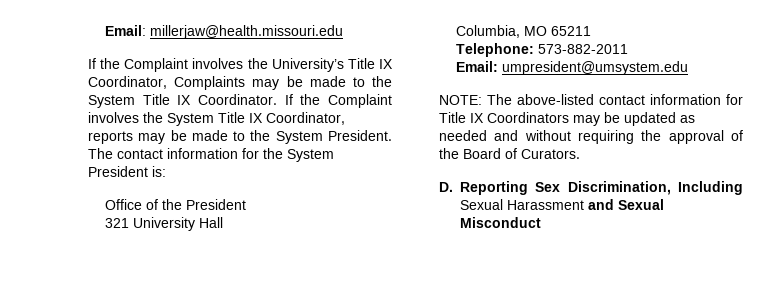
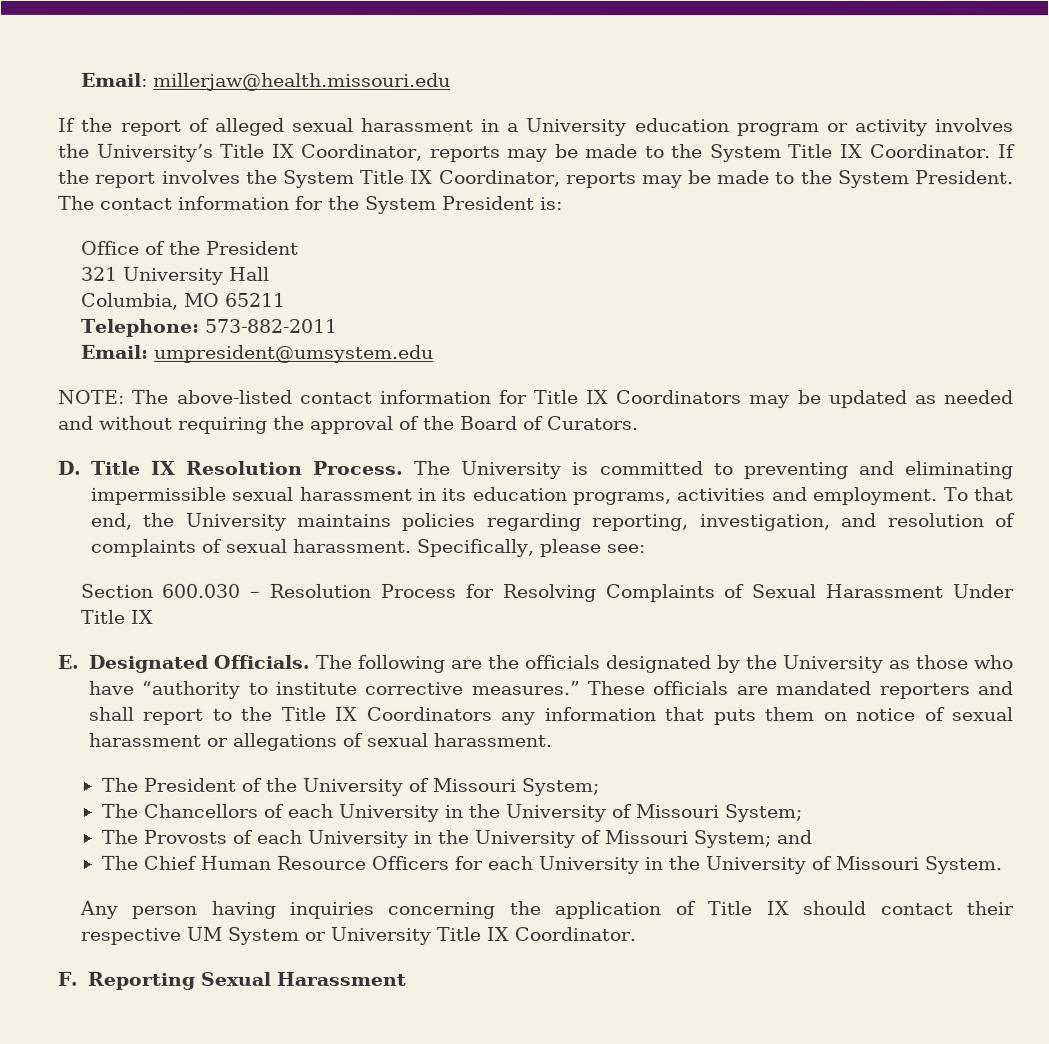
[124,58,189,72] Complaint -> [120,117,928,137] report of alleged sexual harassment in a University education program or activity
[174,76,246,90] Complaints -> [429,145,501,162] reports
[328,94,392,108] Complaint -> [95,171,157,188] report
[460,181,743,195] [460,199,665,210] [460,217,542,228] Reporting Sex Discrimination, Including Sexual Harassment and Sexual Misconduct -> [90,460,1014,480] [90,486,1014,506] [89,512,1017,532] [89,538,645,558] [79,583,1015,603] [79,609,153,624] [57,654,1013,674] [87,680,1013,700] [87,706,1014,726] [87,732,552,751] [100,777,599,797] [100,803,802,823] [100,829,812,849] [100,855,1002,875] [78,900,1015,920] [79,926,636,945] [57,971,406,990] Title IX Resolution Process. The University is committed to preventing and eliminating impermissible sexual harassment in its education programs, activities and employment. To that end, the University maintains policies regarding reporting, investigation, and resolution of complaints of sexual harassment. Specifically, please see: // Section 600.030 – Resolution Process for Resolving Complaints of Sexual Harassment Under Title IX // E. Designated Officials. The following are the officials designated by the University as those who have “authority to institute corrective measures.” These officials are mandated reporters and shall report to the Title IX Coordinators any information that puts them on notice of sexual harassment or allegations of sexual harassment. // The President of the University of Missouri System; // The Chancellors of each University in the University of Missouri System; // The Provosts of each University in the University of Missouri System; and // The Chief Human Resource Officers for each University in the University of Missouri System. // Any person having inquiries concerning the application of Title IX should contact their respective UM System or University Title IX Coordinator. // F. Reporting Sexual Harassment

